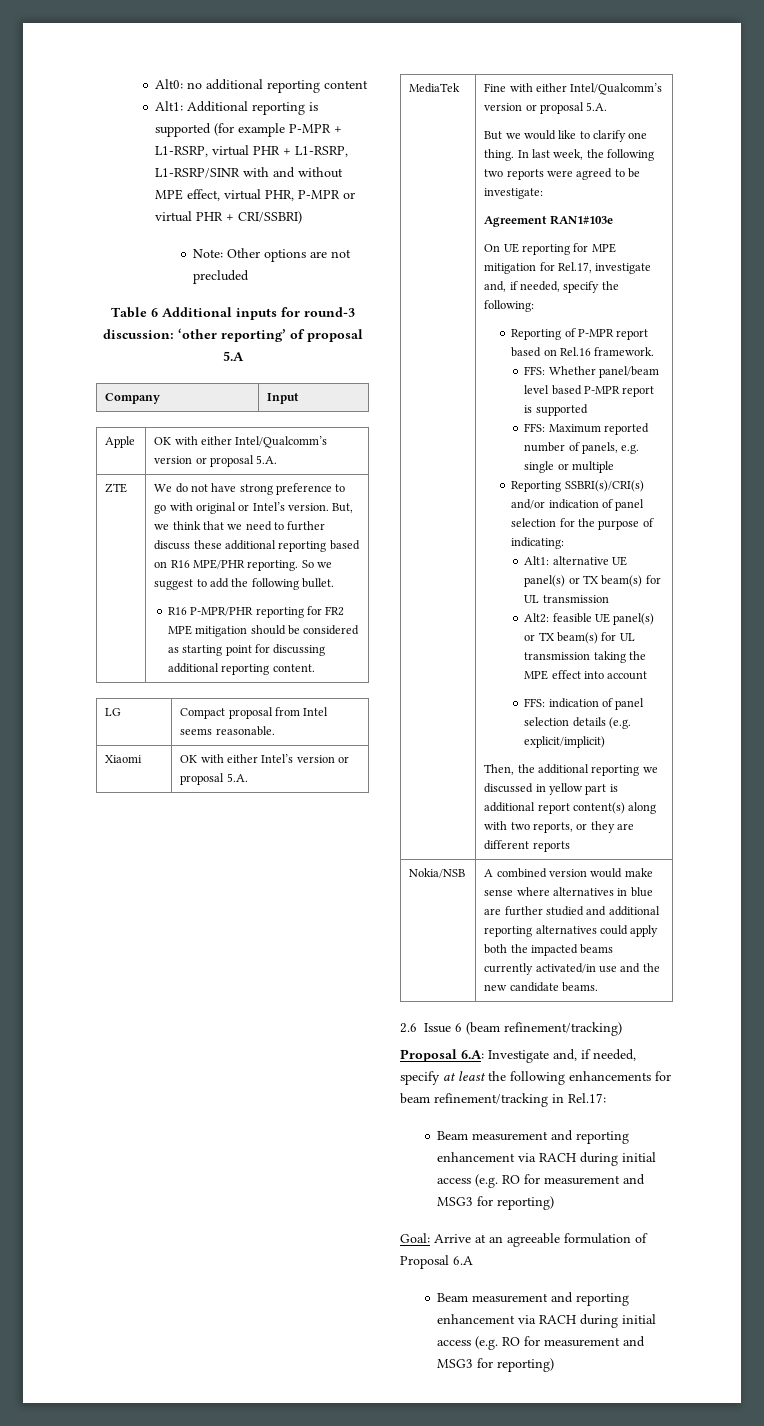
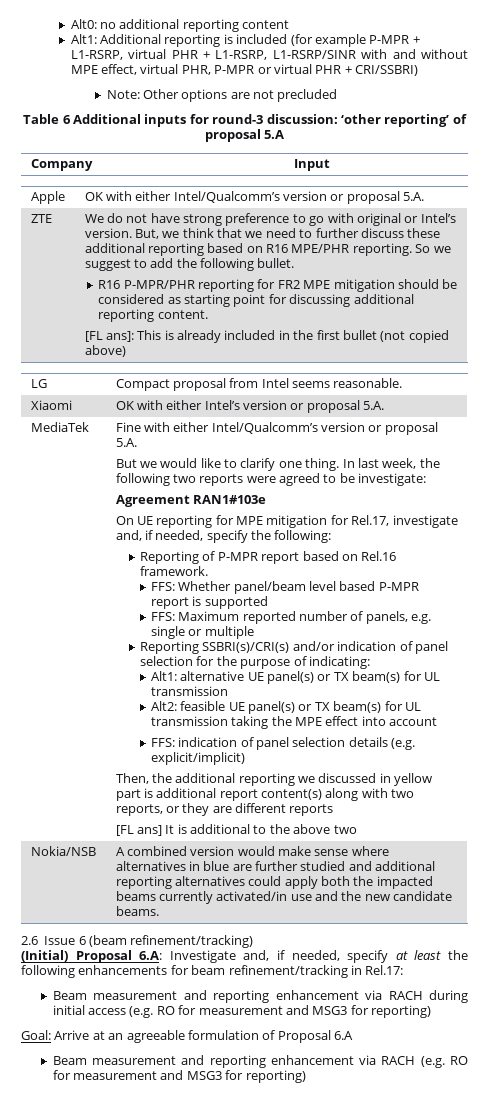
[155,123,212,137] supported -> [236,34,288,44] included
(315, 668) none -> [84,330,449,343] [84,345,126,357] // [FL ans]: This is already included in the first bullet (not copied above)
(570, 846) none -> [115,824,357,836] // [FL ans] It is additional to the above two
(622, 1029) none -> [21,950,68,962] (Initial)
[580,1314,657,1328] [437,1340,472,1346] during initial access -> (416, 1060) none

